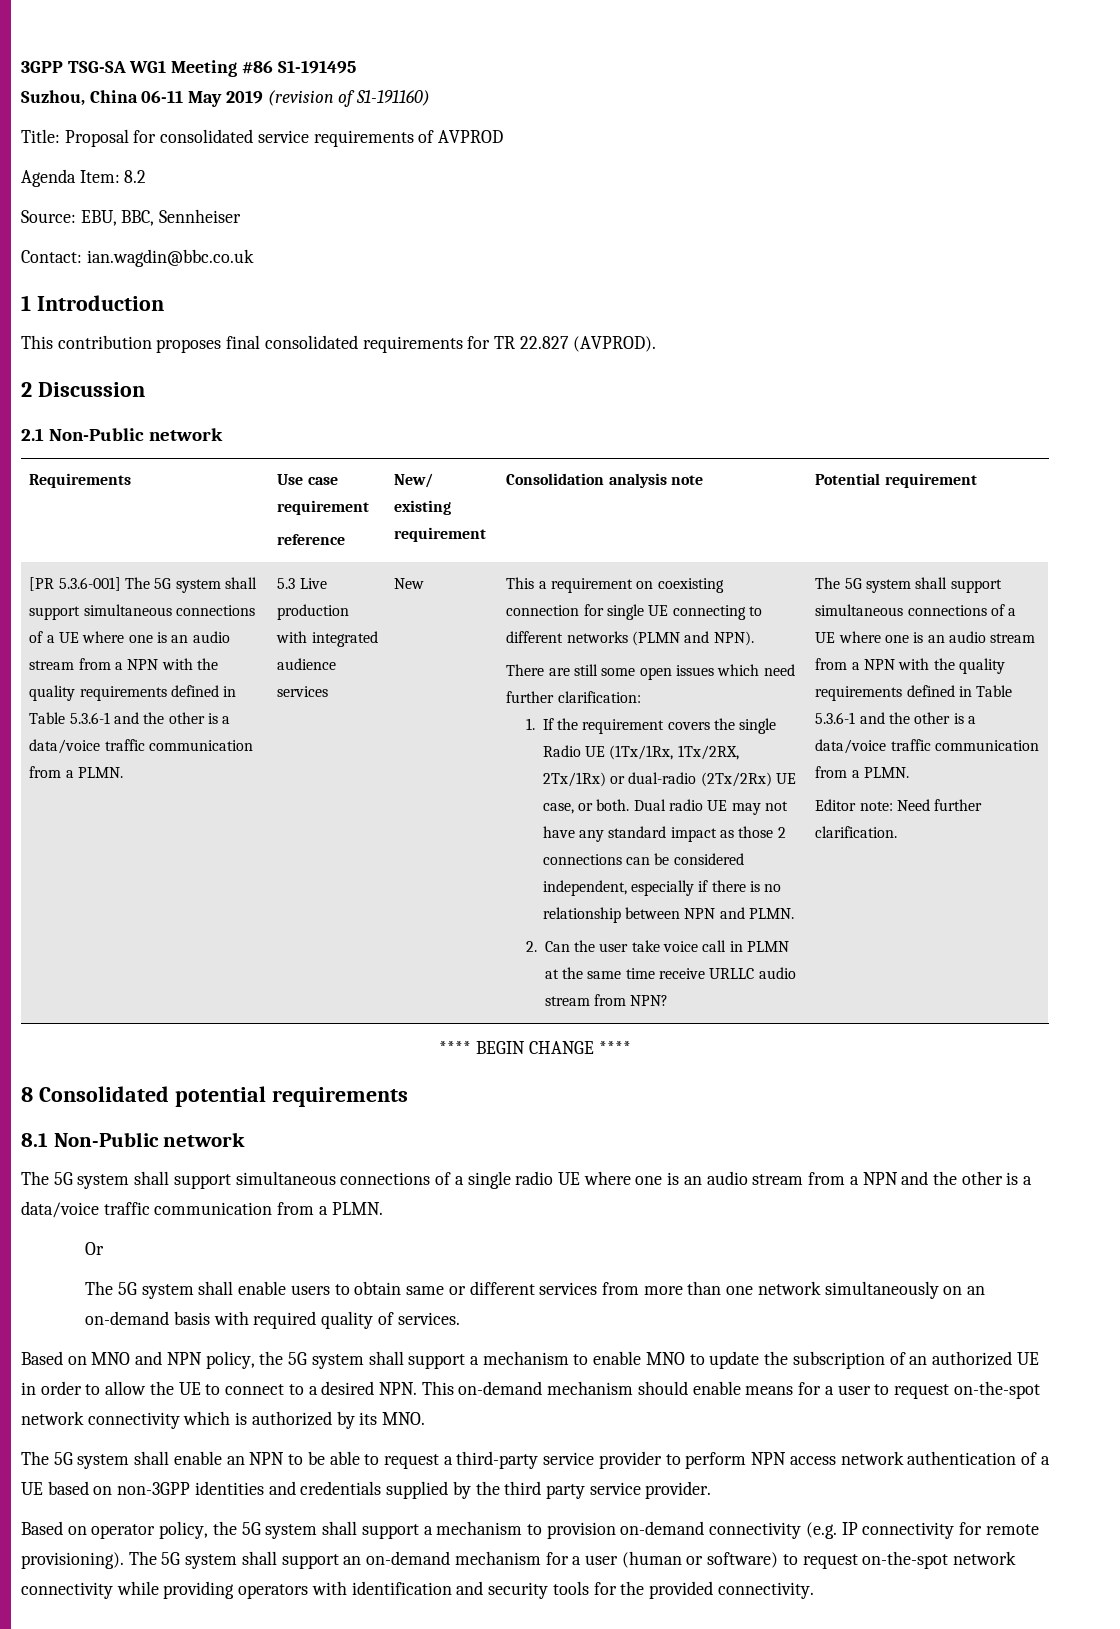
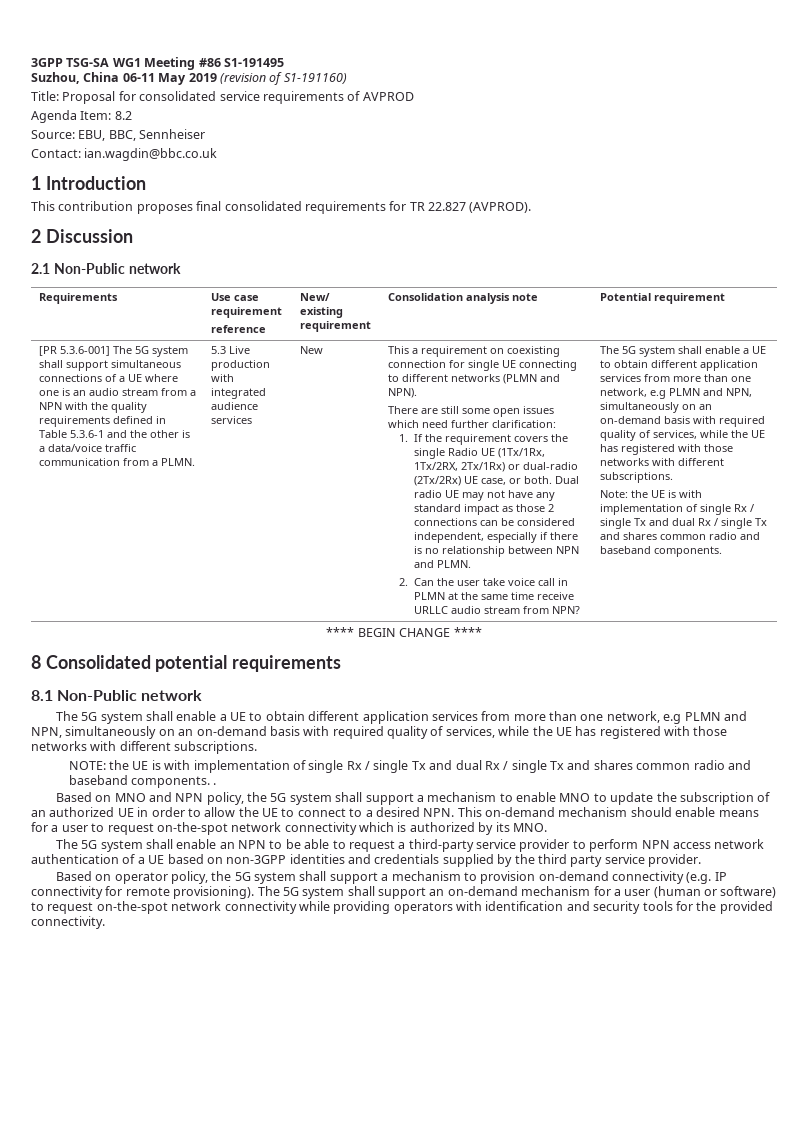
[950,579,1002,593] [815,604,1017,616] [815,631,1036,643] [815,658,1005,674] [815,685,1013,701] [815,712,976,724] [815,739,1040,754] [815,766,910,778] [815,799,983,811] [815,826,898,838] support simultaneous connections of a UE where one is an audio stream from a NPN with the quality requirements defined in Table 5.3.6-1 and the other is a data/voice traffic communication from a PLMN. // Editor note: Need further clarification. -> [704,346,766,354] [599,360,758,371] [599,374,751,382] [599,388,752,399] [599,402,712,413] [599,416,765,427] [599,430,765,441] [599,444,733,455] [599,458,724,466] [599,472,673,483] [599,490,702,498] [599,504,754,515] [599,518,767,529] [599,532,760,540] [599,546,722,557] enable a UE to obtain different application services from more than one network, e.g PLMN and NPN, simultaneously on an on-demand basis with required quality of services, while the UE has registered with those networks with different subscriptions. // Note: the UE is with implementation of single Rx / single Tx and dual Rx / single Tx and shares common radio and baseband components.
[173,1171,1033,1189] [21,1201,383,1218] [85,1242,105,1255] [85,1281,986,1299] [85,1311,460,1329] support simultaneous connections of a single radio UE where one is an audio stream from a NPN and the other is a data/voice traffic communication from a PLMN. // Or // The 5G system shall enable users to obtain same or different services from more than one network simultaneously on an on-demand basis with required quality of services. -> [176,711,747,724] [31,726,728,739] [31,741,258,754] [68,760,751,773] [68,775,217,788] enable a UE to obtain different application services from more than one network, e.g PLMN and NPN, simultaneously on an on-demand basis with required quality of services, while the UE has registered with those networks with different subscriptions. // NOTE: the UE is with implementation of single Rx / single Tx and dual Rx / single Tx and shares common radio and baseband components. .

